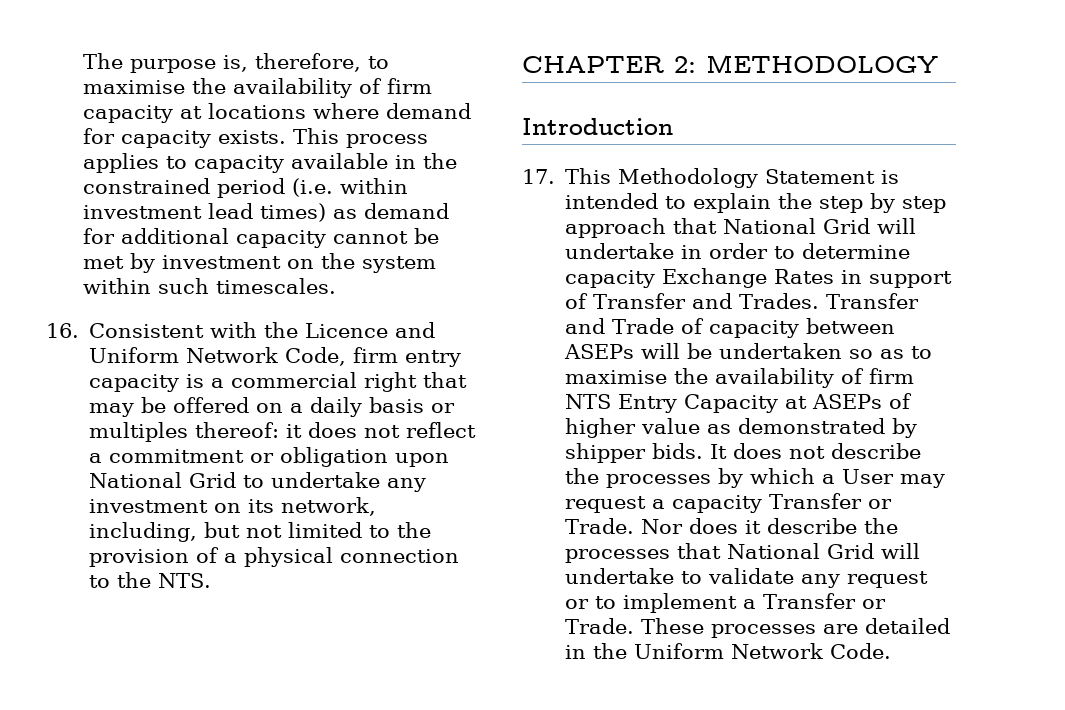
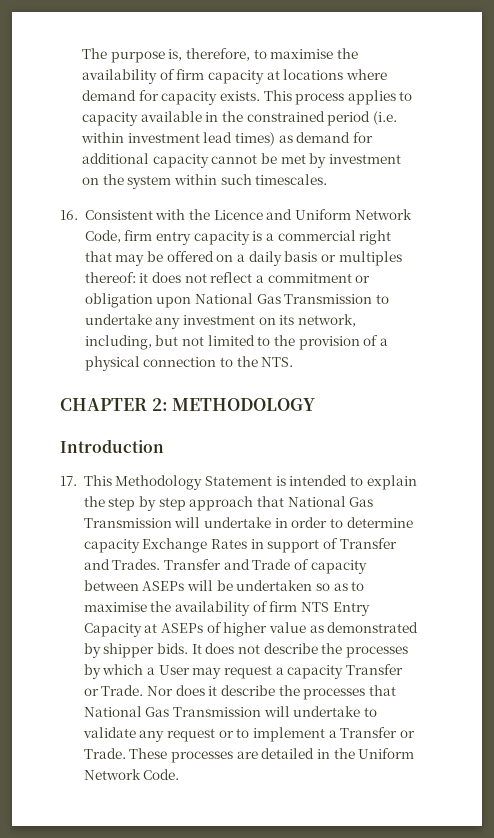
[189,472,237,488] Grid -> [256,294,373,304] Gas Transmission
[823,218,871,234] Grid -> [349,497,374,507] [83,518,172,528] Gas Transmission
[827,543,875,559] Grid -> [145,707,262,717] Gas Transmission

